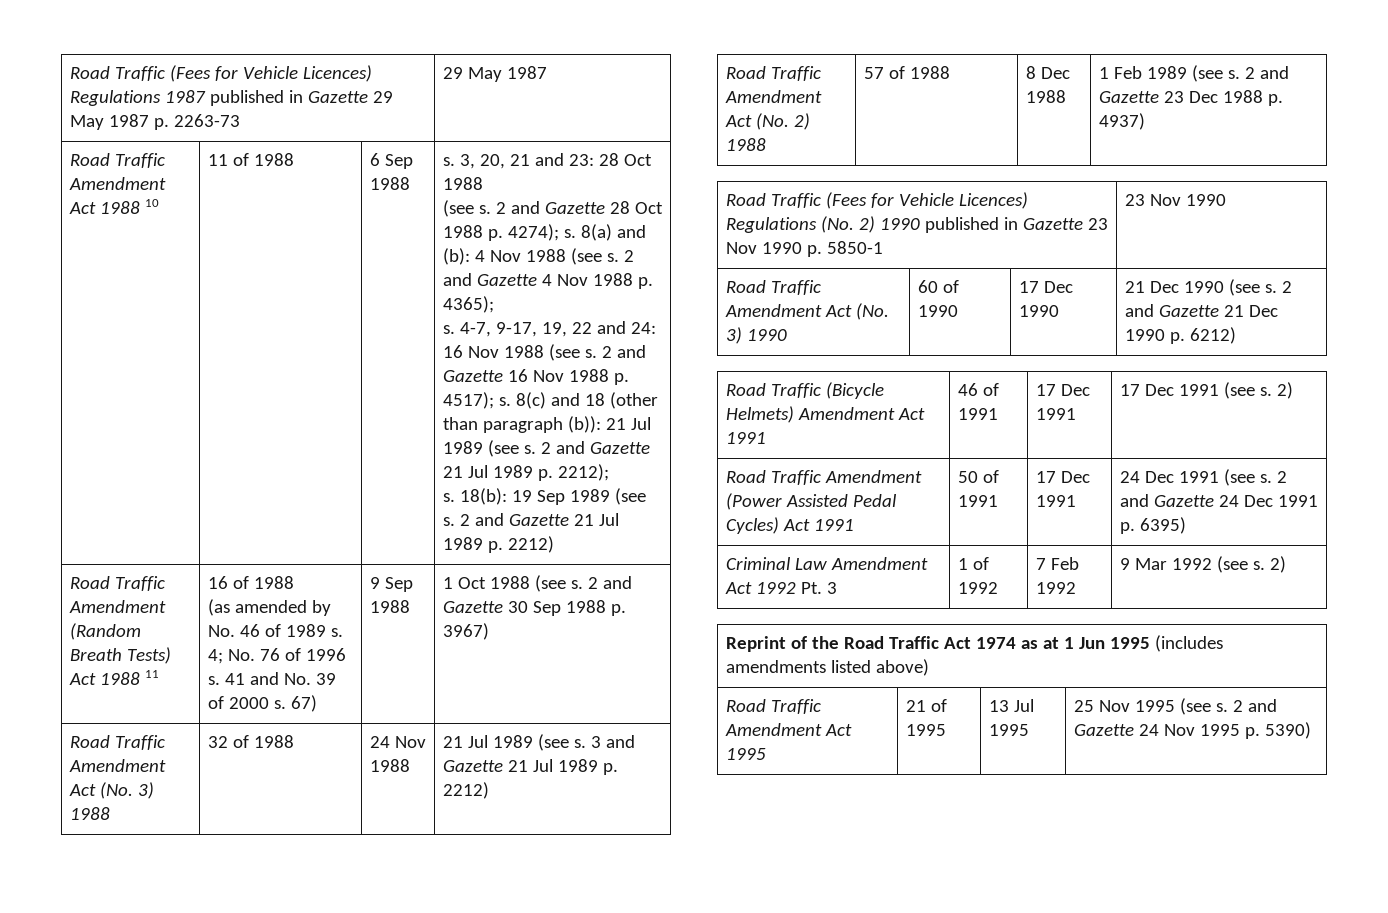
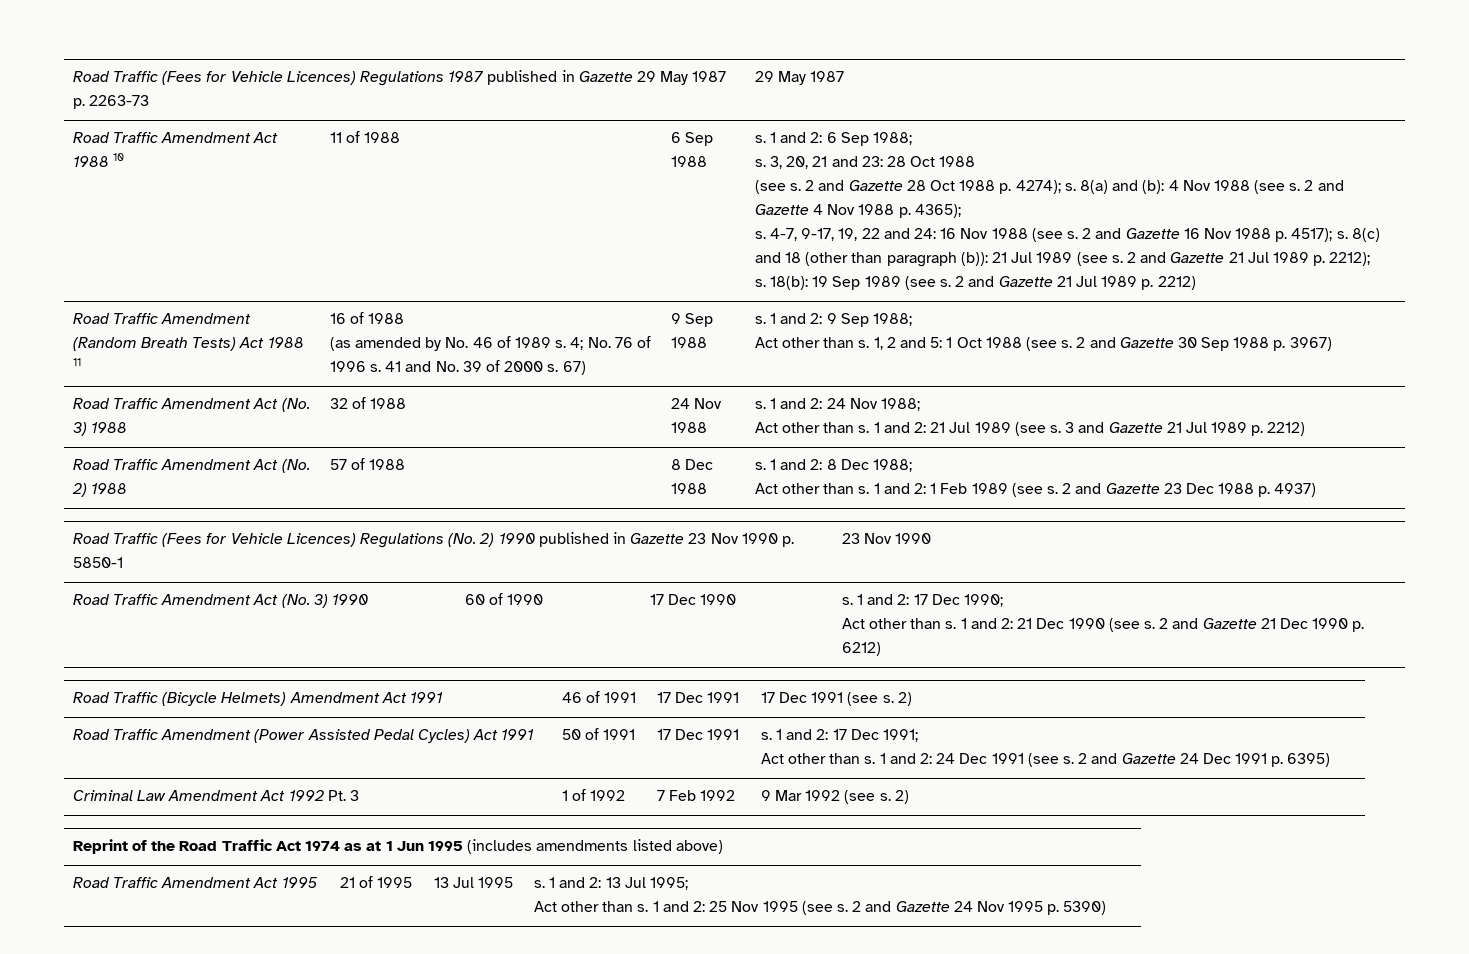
(455, 161) none -> [770,132,913,146] [754,159,766,167] 1 and 2: 6 Sep 1988; // s.
(410, 606) none -> [754,313,913,327] [754,337,943,350] s. 1 and 2: 9 Sep 1988; // Act other than s. 1, 2 and 5:
(410, 765) none -> [754,398,921,411] [754,422,927,433] s. 1 and 2: 24 Nov 1988; // Act other than s. 1 and 2:
(1066, 96) none -> [754,459,913,472] [754,483,927,494] s. 1 and 2: 8 Dec 1988; // Act other than s. 1 and 2:
(1059, 311) none -> [841,594,1004,607] [841,618,1014,629] s. 1 and 2: 17 Dec 1990; // Act other than s. 1 and 2:
(1076, 501) none -> [760,729,919,742] [760,753,933,764] s. 1 and 2: 17 Dec 1991; // Act other than s. 1 and 2:
(1029, 730) none -> [533,877,689,890] [533,901,706,912] s. 1 and 2: 13 Jul 1995; // Act other than s. 1 and 2:

